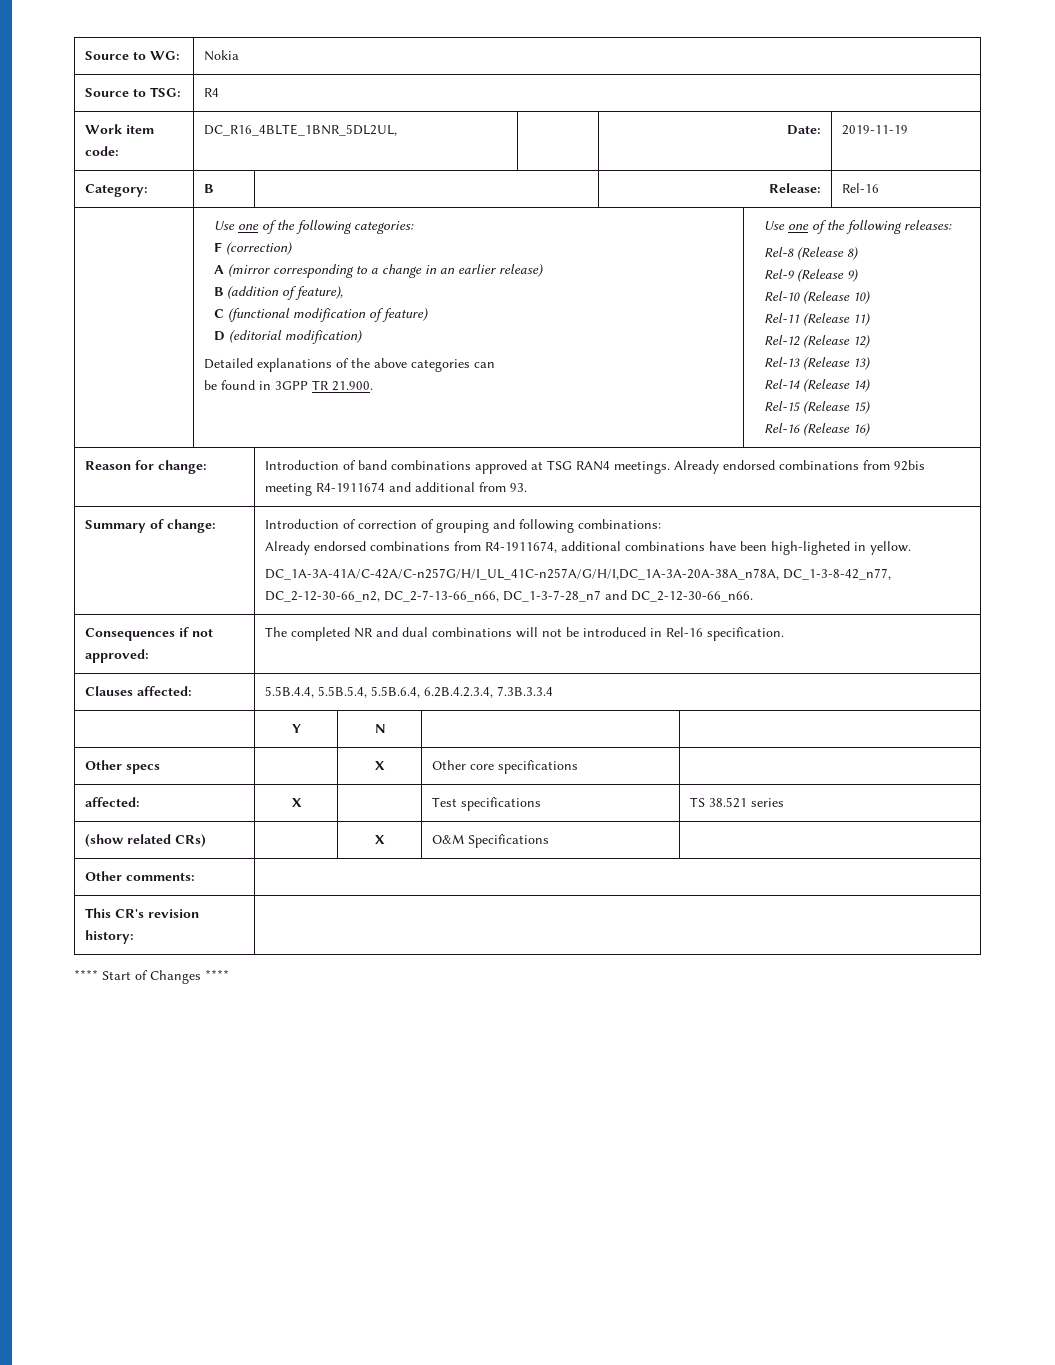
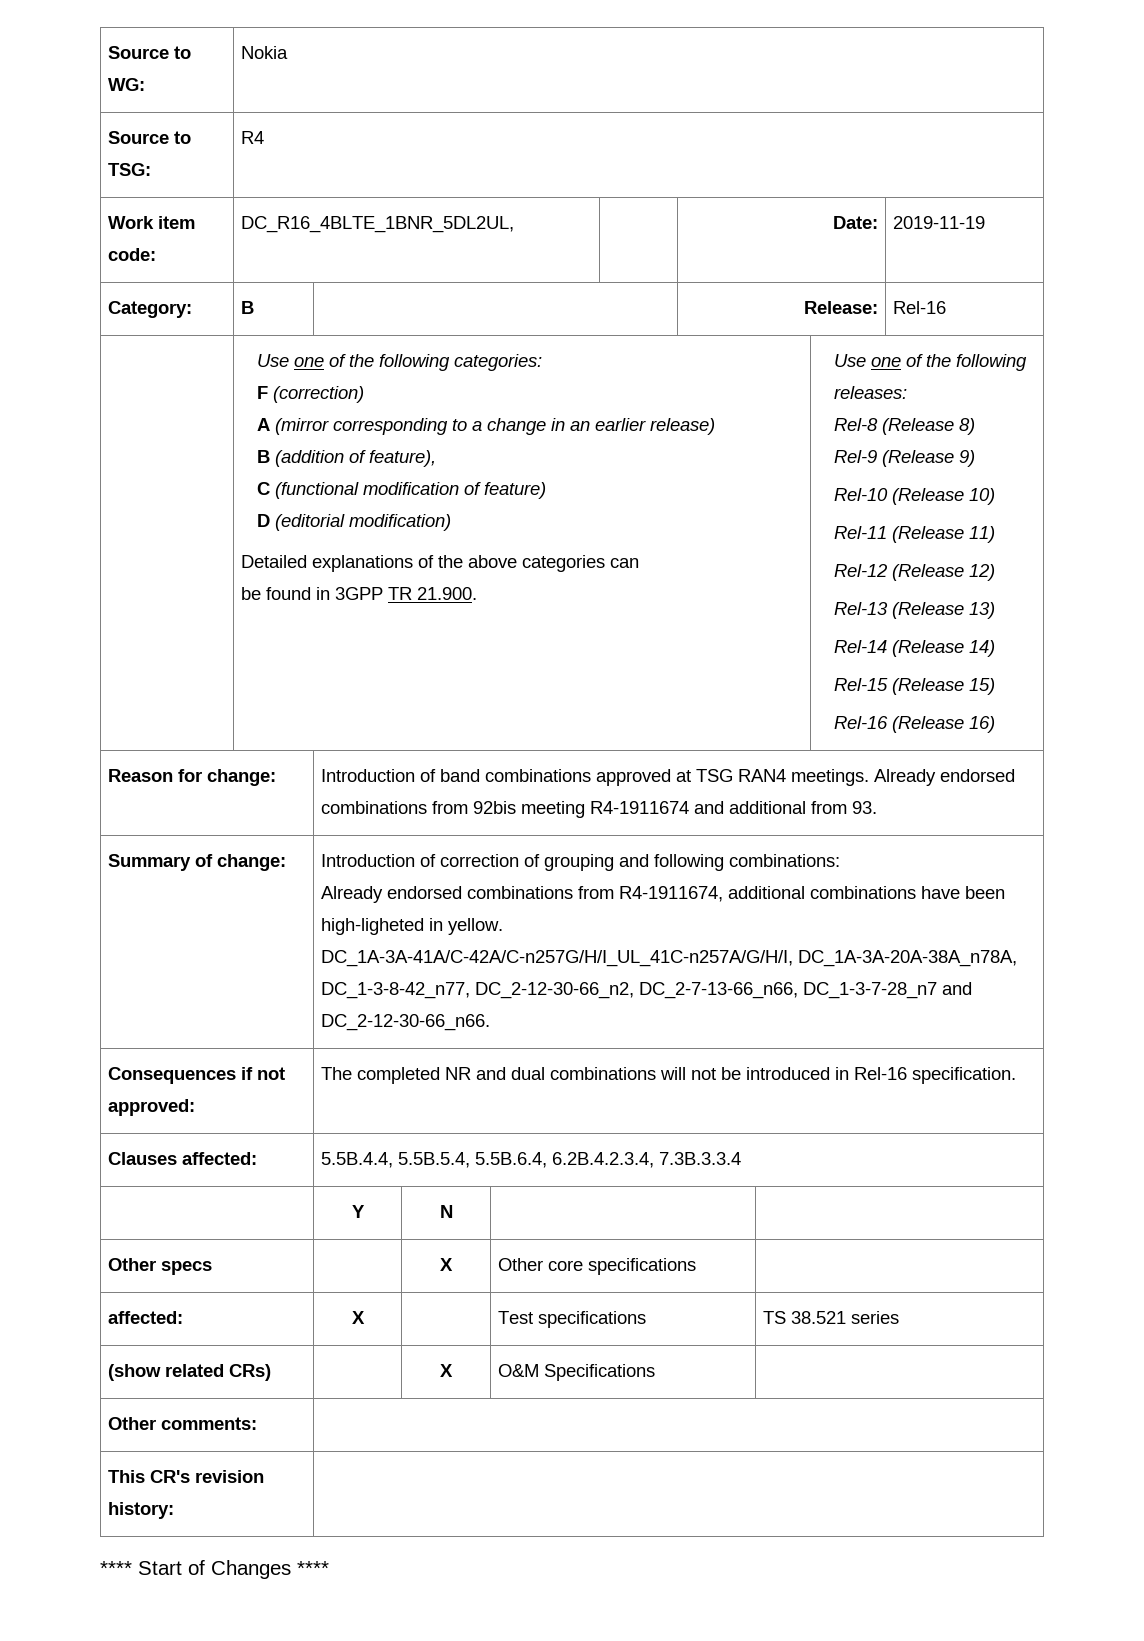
[264,568,779,580] DC_1A-3A-41A/C-42A/C-n257G/H/I_UL_41C-n257A/G/H/I,DC_1A-3A-20A-38A_n78A, -> [321,950,1018,967] DC_1A-3A-41A/C-42A/C-n257G/H/I_UL_41C-n257A/G/H/I, DC_1A-3A-20A-38A_n78A,

